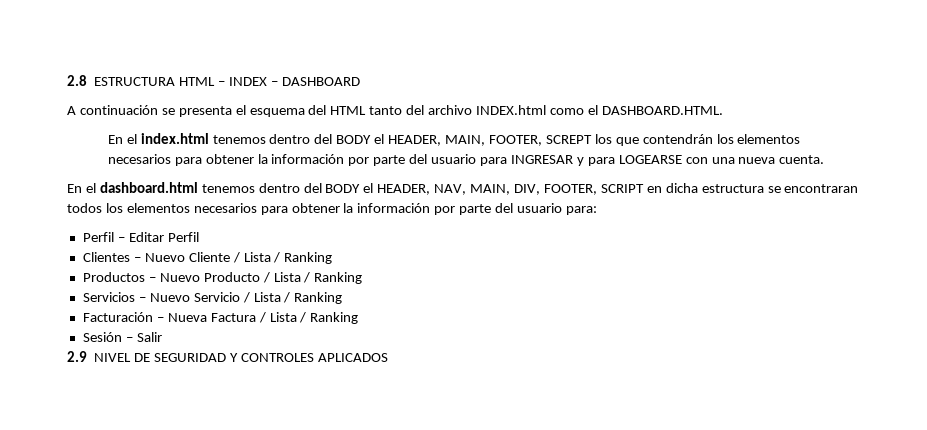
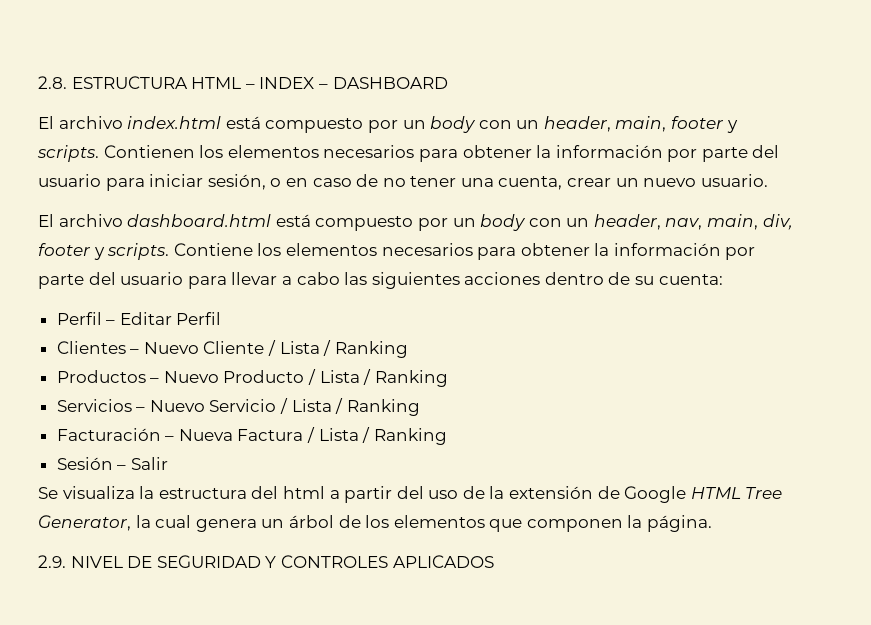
[67,75,87,86] 2.8 -> [38,76,67,89] 2.8.
[67,105,723,117] [107,133,713,146] A continuación se presenta el esquema del HTML tanto del archivo INDEX.html como el DASHBOARD.HTML. // En el index.html tenemos dentro del BODY el HEADER, MAIN, FOOTER, SCREPT los que contendrán -> [38,116,738,133] [37,145,195,162] El archivo index.html está compuesto por un body con un header, main, footer y scripts. Contienen
[510,155,825,166] [67,182,859,195] [67,203,102,213] INGRESAR y para LOGEARSE con una nueva cuenta. // En el dashboard.html tenemos dentro del BODY el HEADER, NAV, MAIN, DIV, FOOTER, SCRIPT en dicha estructura se encontraran todos -> [149,174,768,190] [38,214,793,231] [38,243,253,260] iniciar sesión, o en caso de no tener una cuenta, crear un nuevo usuario. // El archivo dashboard.html está compuesto por un body con un header, nav, main, div, footer y scripts. Contiene
[565,206,597,215] para: -> [187,272,723,289] para llevar a cabo las siguientes acciones dentro de su cuenta:
[67,351,87,362] 2.9 -> [38,486,783,503] [38,515,713,532] [38,555,66,568] Se visualiza la estructura del html a partir del uso de la extensión de Google HTML Tree Generator, la cual genera un árbol de los elementos que componen la página. // 2.9.

